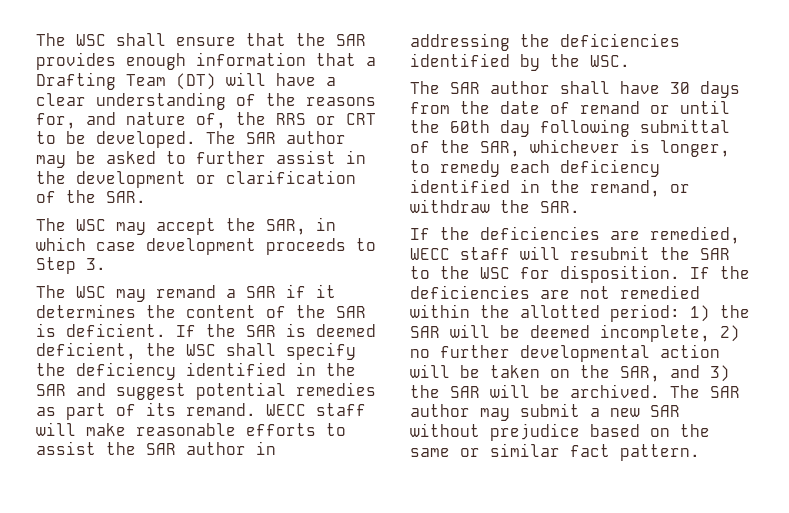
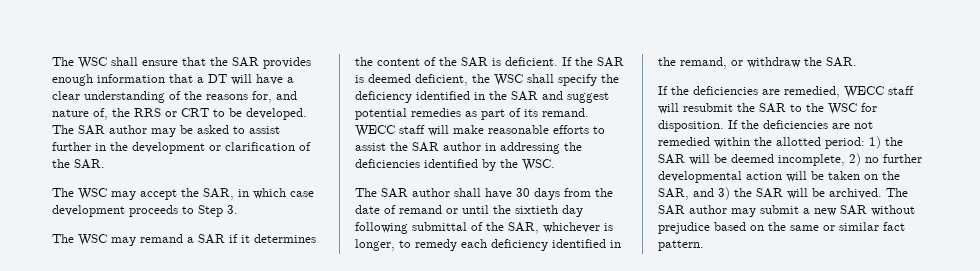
[36,72,216,90] Drafting Team (DT) -> [208,74,227,83] DT
[196,150,336,164] further assist -> [249,126,280,134] [52,142,91,151] assist further
[450,120,490,133] 60th -> [515,205,558,214] sixtieth

